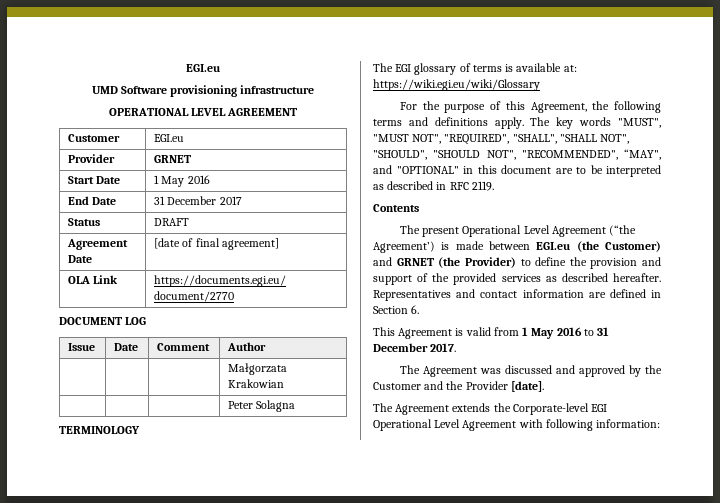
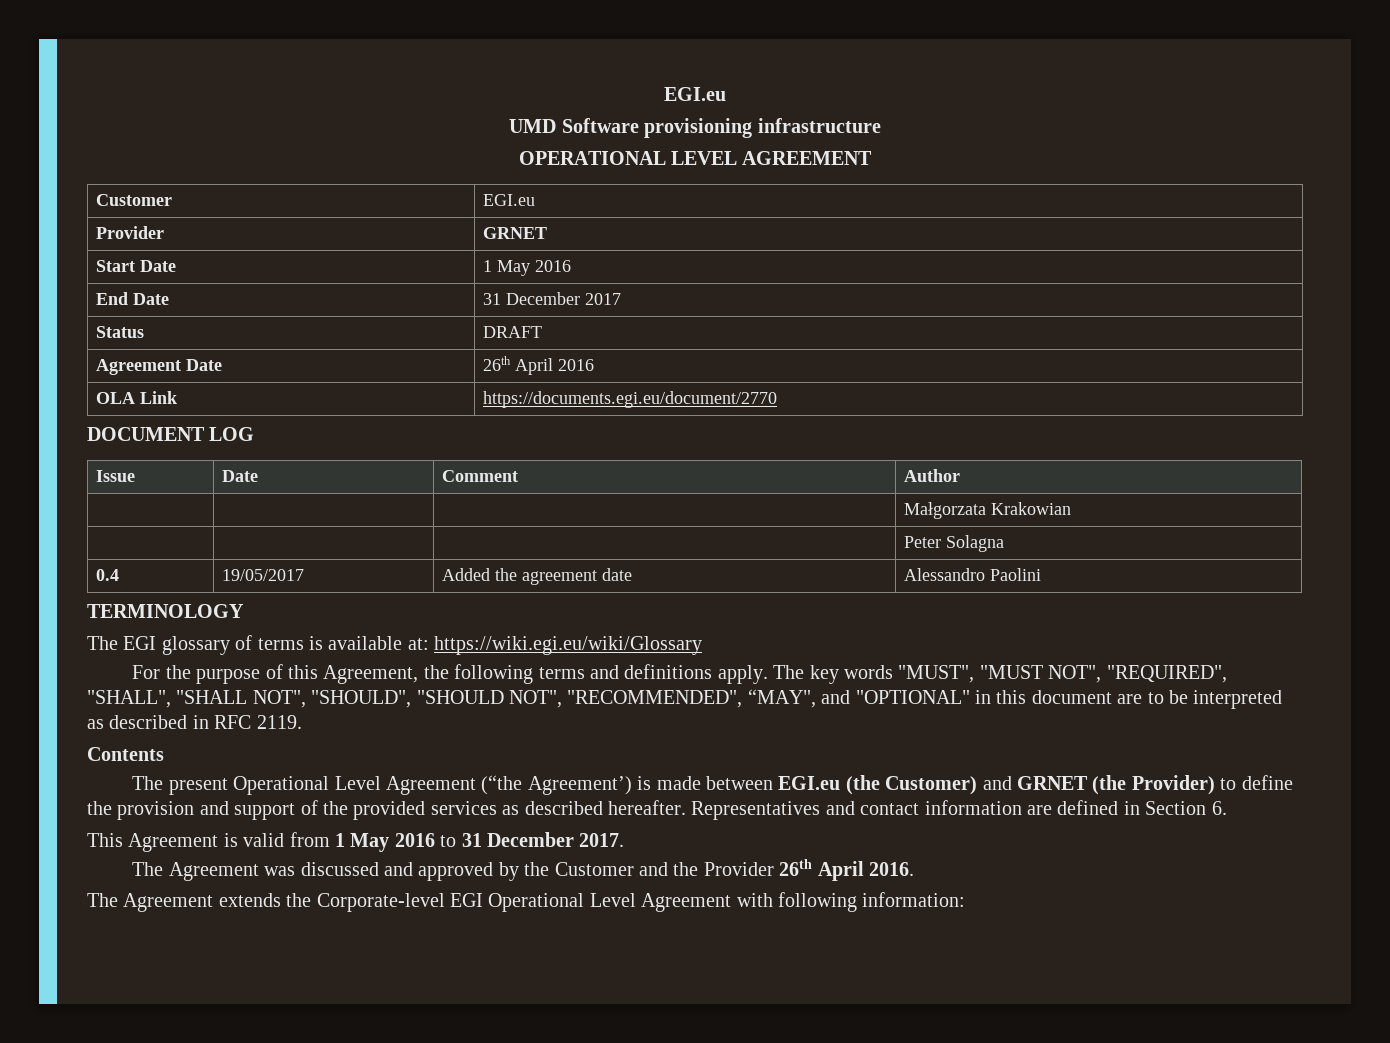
[154,238,279,250] [date of final agreement] -> [483,356,595,375] 26th April 2016
(296, 406) none -> [96,569,120,581] [222,569,305,581] [442,568,633,585] [904,568,1042,581] // 0.4 | 19/05/2017 | Added the agreement date | Alessandro Paolini
[510,381,544,392] [date]. -> [779,859,914,881] 26th April 2016.

